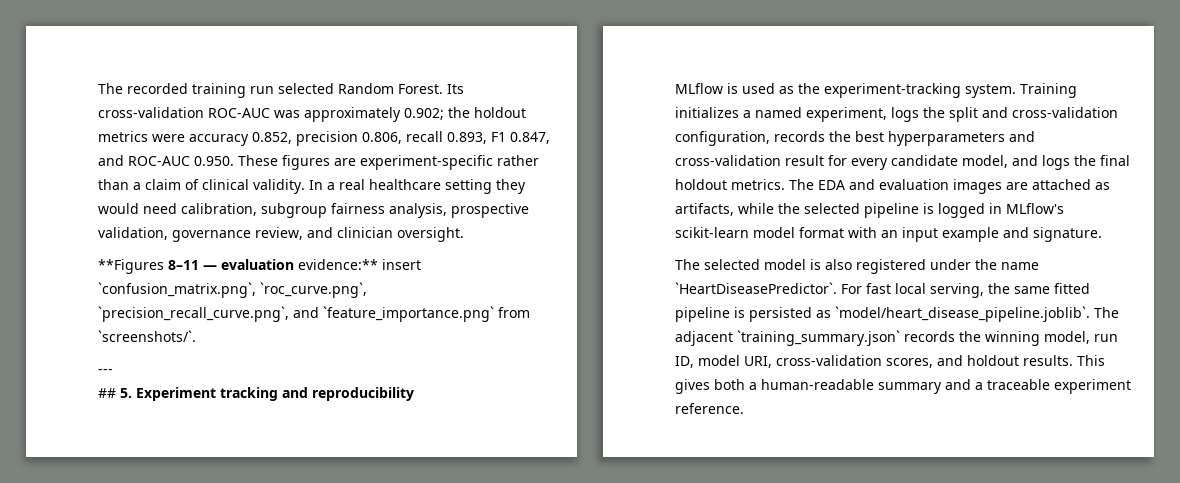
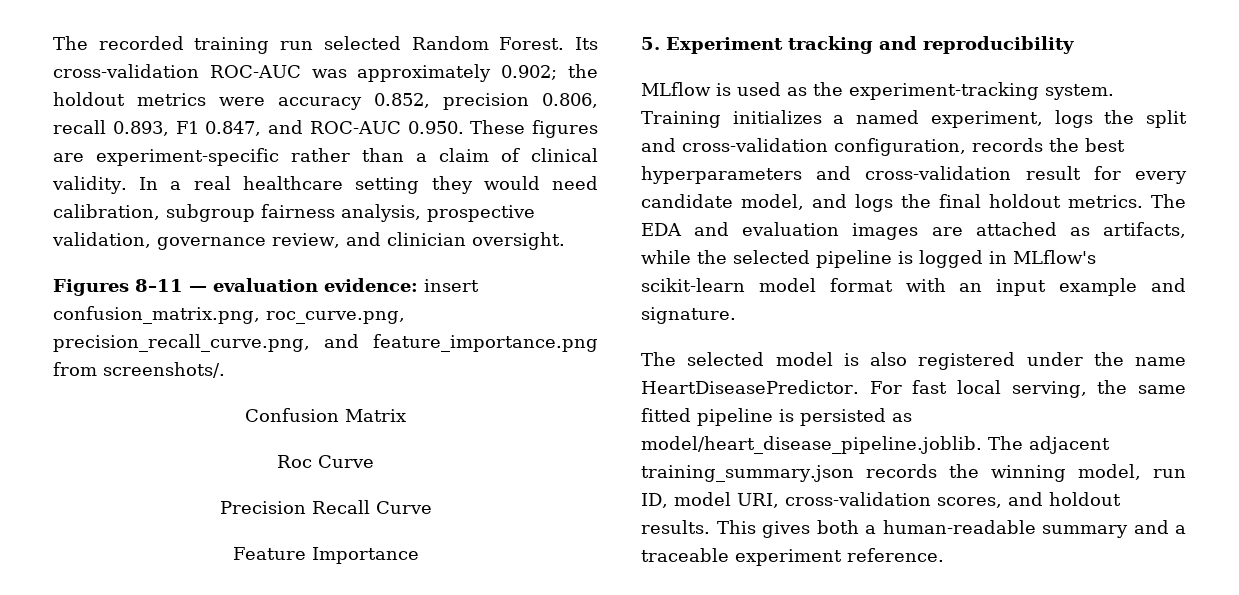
[98,259,164,274] **Figures -> [53,279,129,296] Figures
[298,259,421,270] [98,282,367,298] [98,306,530,322] [98,330,196,342] [98,369,113,374] [98,388,116,398] evidence:** insert `confusion_matrix.png`, `roc_curve.png`, `precision_recall_curve.png`, and `feature_importance.png` from `screenshots/`. // --- // ## -> [324,278,479,292] [53,306,405,324] [53,334,598,352] [53,362,225,378] [245,408,406,422] [277,455,374,468] [219,500,432,514] [232,547,419,564] evidence: insert confusion_matrix.png, roc_curve.png, precision_recall_curve.png, and feature_importance.png from screenshots/. // Confusion Matrix // Roc Curve // Precision Recall Curve // Feature Importance //
[675,282,837,294] `HeartDiseasePredictor`. -> [641,380,859,394] HeartDiseasePredictor.
[835,306,1090,322] `model/heart_disease_pipeline.joblib`. -> [641,436,982,454] model/heart_disease_pipeline.joblib.
[737,330,900,346] `training_summary.json` -> [641,465,854,482] training_summary.json

